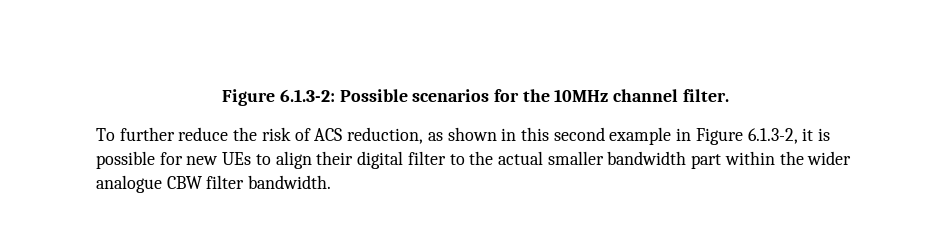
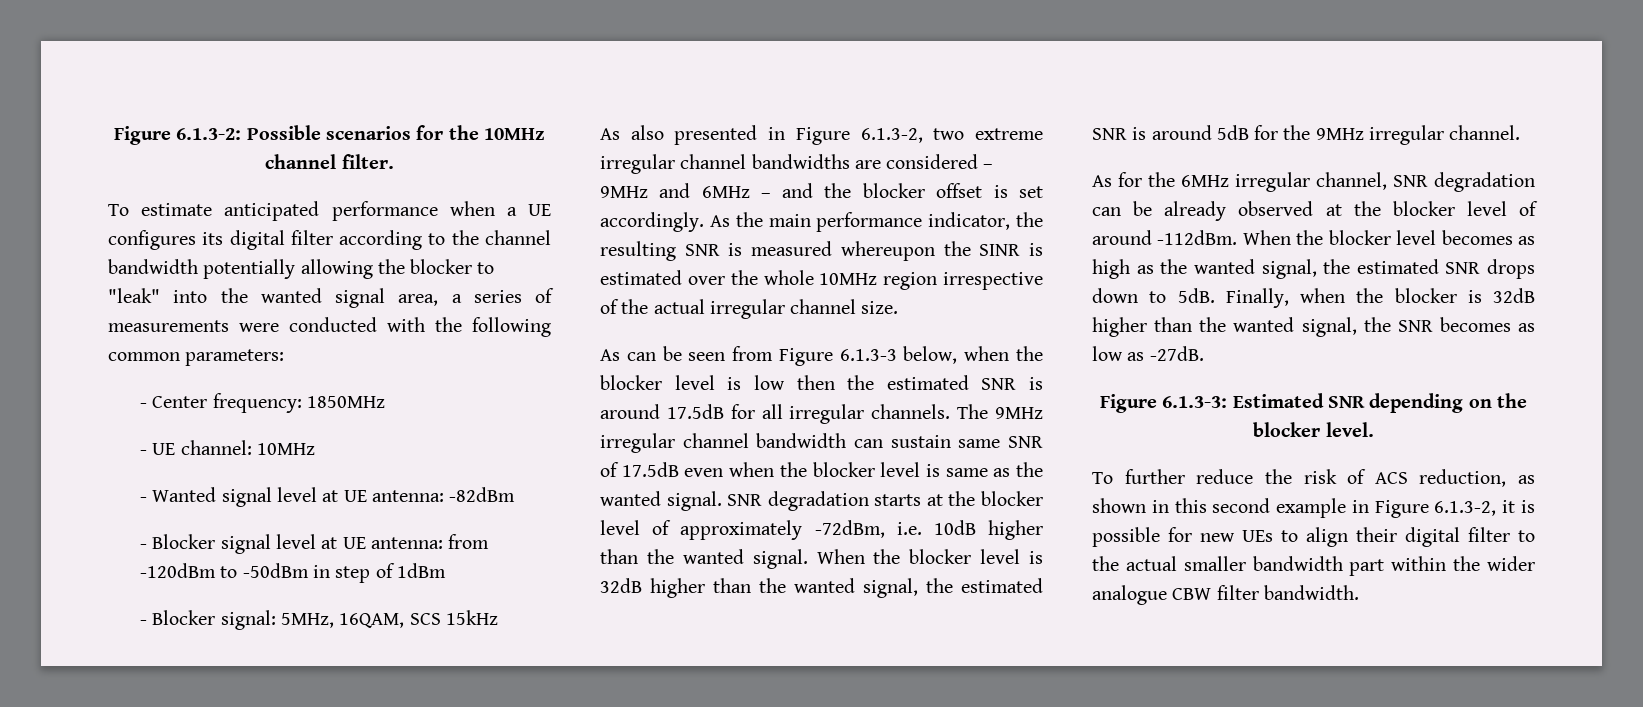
(729, 95) none -> [108,201,551,221] [108,230,551,250] [108,259,495,279] [108,288,554,308] [108,317,551,337] [108,349,285,366] [140,393,385,413] [140,440,315,455] [140,487,516,507] [140,534,490,554] [140,563,446,583] [140,610,498,630] [600,125,1043,145] [600,154,993,174] [600,183,1043,198] [600,212,1043,232] [600,241,1043,261] [600,270,1043,290] [600,299,899,319] [600,346,1043,366] [600,375,1043,390] [600,404,1043,424] [600,433,1043,453] [600,462,1043,477] [600,491,1043,511] [600,520,1043,540] [600,549,1043,569] [600,578,1043,598] [1092,125,1521,145] [1092,172,1535,192] [1092,201,1538,221] [1092,230,1535,245] [1092,259,1535,279] [1092,288,1535,308] [1092,317,1535,337] [1092,346,1204,361] [1100,393,1527,413] [1253,422,1374,437] // To estimate anticipated performance when a UE configures its digital filter according to the channel bandwidth potentially allowing the blocker to "leak" into the wanted signal area, a series of measurements were conducted with the following common parameters: // - Center frequency: 1850MHz // - UE channel: 10MHz // - Wanted signal level at UE antenna: -82dBm // - Blocker signal level at UE antenna: from -120dBm to -50dBm in step of 1dBm // - Blocker signal: 5MHz, 16QAM, SCS 15kHz // As also presented in Figure 6.1.3-2, two extreme irregular channel bandwidths are considered – 9MHz and 6MHz – and the blocker offset is set accordingly. As the main performance indicator, the resulting SNR is measured whereupon the SINR is estimated over the whole 10MHz region irrespective of the actual irregular channel size. // As can be seen from Figure 6.1.3-3 below, when the blocker level is low then the estimated SNR is around 17.5dB for all irregular channels. The 9MHz irregular channel bandwidth can sustain same SNR of 17.5dB even when the blocker level is same as the wanted signal. SNR degradation starts at the blocker level of approximately -72dBm, i.e. 10dB higher than the wanted signal. When the blocker level is 32dB higher than the wanted signal, the estimated SNR is around 5dB for the 9MHz irregular channel. // As for the 6MHz irregular channel, SNR degradation can be already observed at the blocker level of around -112dBm. When the blocker level becomes as high as the wanted signal, the estimated SNR drops down to 5dB. Finally, when the blocker is 32dB higher than the wanted signal, the SNR becomes as low as -27dB. // Figure 6.1.3-3: Estimated SNR depending on the blocker level.

